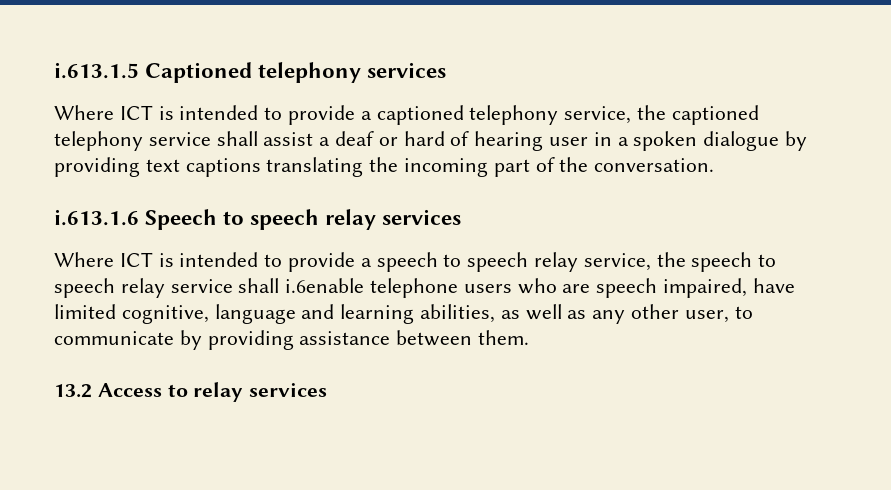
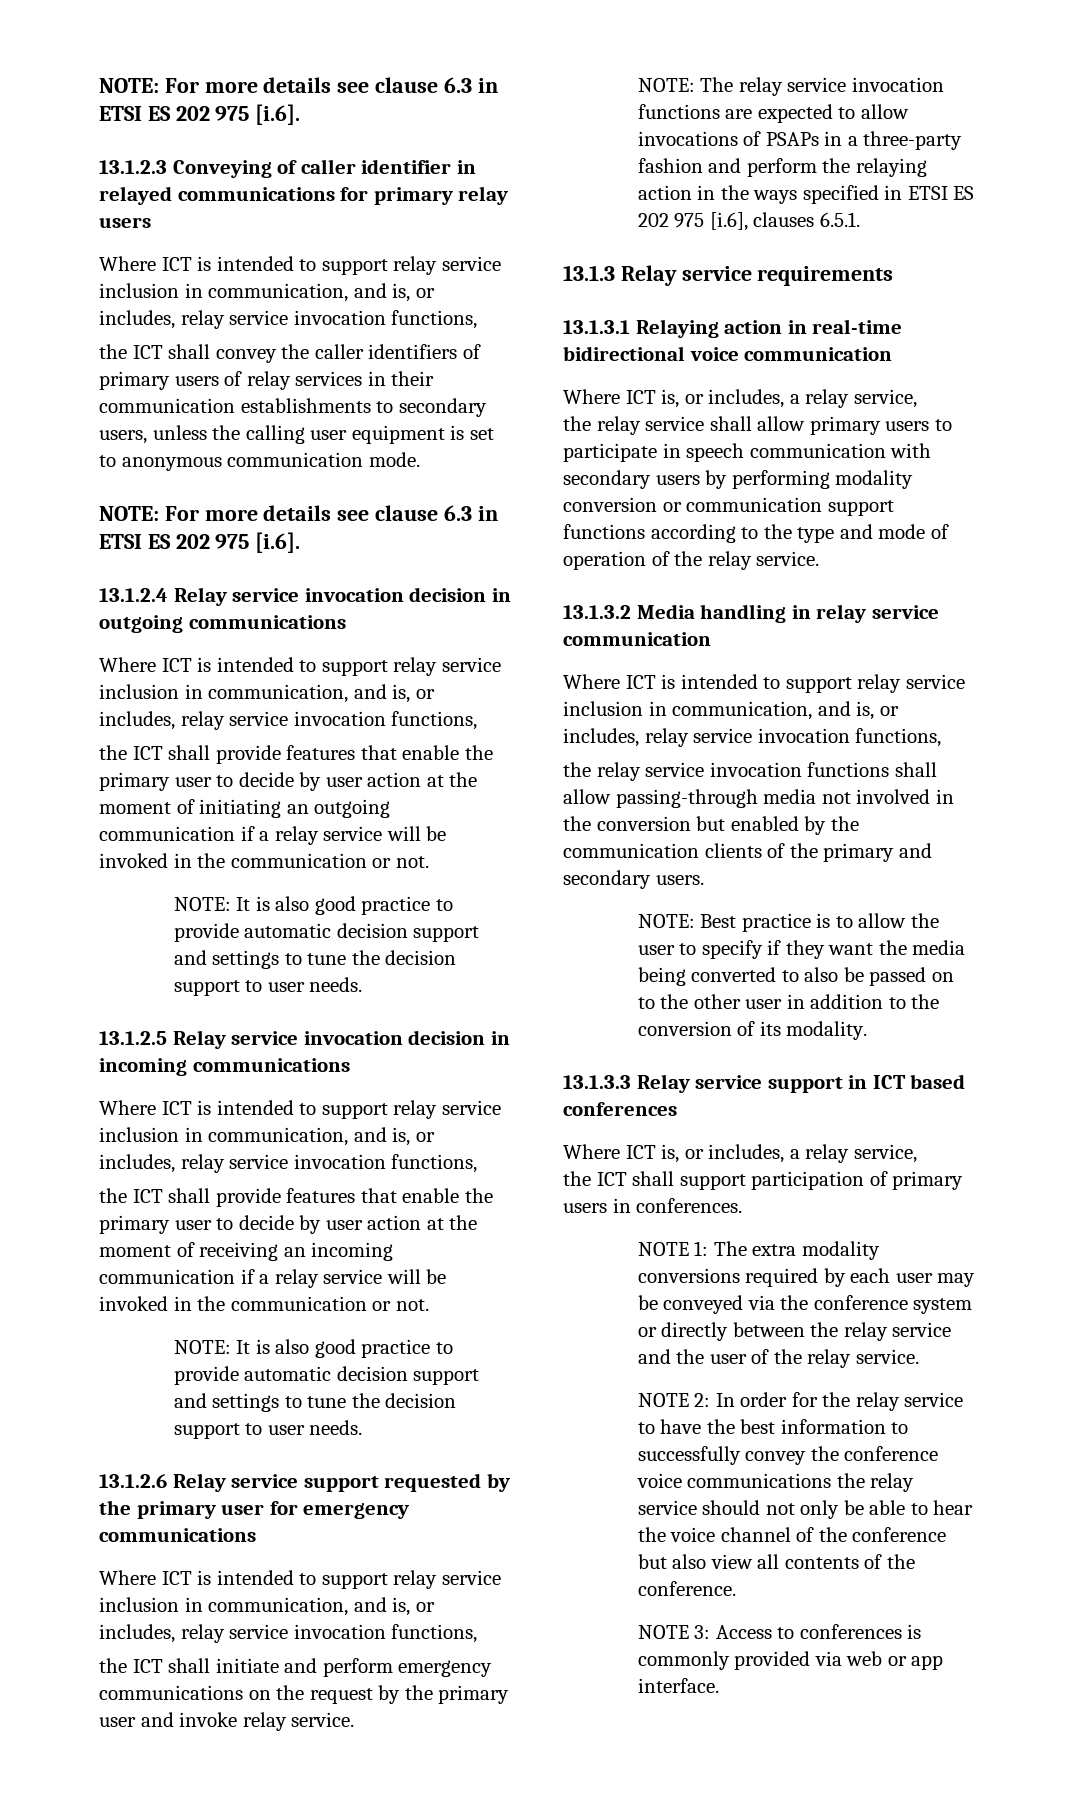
[54,62,447,83] [54,105,759,125] [54,131,808,151] [54,157,715,177] [54,209,462,230] [54,252,777,272] [54,278,795,298] [54,304,753,324] [54,330,530,350] [54,382,328,402] i.613.1.5 Captioned telephony services // Where ICT is intended to provide a captioned telephony service, the captioned telephony service shall assist a deaf or hard of hearing user in a spoken dialogue by providing text captions translating the incoming part of the conversation. // i.613.1.6 Speech to speech relay services // Where ICT is intended to provide a speech to speech relay service, the speech to speech relay service shall i.6enable telephone users who are speech impaired, have limited cognitive, language and learning abilities, as well as any other user, to communicate by providing assistance between them. // 13.2 Access to relay services -> [99,77,498,93] [99,104,301,125] [99,159,476,178] [99,186,509,205] [99,217,151,228] [99,256,501,275] [99,283,435,302] [99,310,478,329] [99,344,481,363] [99,371,435,390] [99,398,487,417] [99,425,494,444] [99,452,420,471] [99,505,498,521] [99,532,301,553] [99,587,511,606] [99,615,346,633] [99,657,501,676] [99,684,435,703] [99,711,478,730] [99,745,493,764] [99,772,478,791] [99,799,391,818] [99,826,447,845] [99,853,429,868] [173,896,453,915] [173,923,480,942] [173,950,457,969] [173,977,363,996] [99,1030,510,1049] [99,1058,350,1076] [99,1100,501,1119] [99,1127,435,1146] [99,1154,478,1173] [99,1188,493,1207] [99,1215,478,1234] [99,1242,394,1261] [99,1269,447,1288] [99,1296,429,1311] [173,1339,453,1358] [173,1366,480,1385] [173,1393,457,1412] [173,1420,363,1439] [99,1473,510,1492] [99,1500,410,1519] [99,1528,256,1542] [99,1570,501,1589] [99,1597,435,1616] [99,1624,478,1643] [99,1658,493,1677] [99,1685,510,1704] [99,1712,355,1731] [637,77,944,96] [637,104,909,123] [637,131,963,150] [637,158,927,177] [637,185,975,204] [637,212,860,231] [563,265,894,286] [563,319,903,338] [563,346,893,361] [563,389,917,408] [563,416,952,435] [563,443,932,462] [563,470,914,489] [563,497,894,516] [563,524,949,543] [563,551,820,570] [563,604,939,623] [563,632,711,646] [563,674,965,693] [563,701,899,720] [563,728,942,747] [563,762,937,781] [563,789,954,808] [563,816,859,835] [563,843,932,862] [563,870,704,889] [637,913,939,932] [637,940,966,959] [637,967,954,986] [637,994,940,1009] [637,1021,868,1040] [563,1074,966,1093] [563,1102,677,1116] [563,1144,917,1163] [563,1171,964,1190] [563,1198,743,1213] [637,1241,880,1260] [637,1268,976,1287] [637,1295,973,1314] [637,1322,952,1341] [637,1349,919,1368] [637,1392,964,1411] [637,1419,909,1434] [637,1446,939,1465] [636,1473,915,1492] [637,1500,974,1519] [637,1527,947,1542] [637,1554,915,1569] [637,1581,736,1596] [637,1624,922,1639] [637,1651,944,1670] [637,1678,719,1693] NOTE: For more details see clause 6.3 in ETSI ES 202 975 [i.6]. // 13.1.2.3 Conveying of caller identifier in relayed communications for primary relay users // Where ICT is intended to support relay service inclusion in communication, and is, or includes, relay service invocation functions, // the ICT shall convey the caller identifiers of primary users of relay services in their communication establishments to secondary users, unless the calling user equipment is set to anonymous communication mode. // NOTE: For more details see clause 6.3 in ETSI ES 202 975 [i.6]. // 13.1.2.4 Relay service invocation decision in outgoing communications // Where ICT is intended to support relay service inclusion in communication, and is, or includes, relay service invocation functions, // the ICT shall provide features that enable the primary user to decide by user action at the moment of initiating an outgoing communication if a relay service will be invoked in the communication or not. // NOTE: It is also good practice to provide automatic decision support and settings to tune the decision support to user needs. // 13.1.2.5 Relay service invocation decision in incoming communications // Where ICT is intended to support relay service inclusion in communication, and is, or includes, relay service invocation functions, // the ICT shall provide features that enable the primary user to decide by user action at the moment of receiving an incoming communication if a relay service will be invoked in the communication or not. // NOTE: It is also good practice to provide automatic decision support and settings to tune the decision support to user needs. // 13.1.2.6 Relay service support requested by the primary user for emergency communications // Where ICT is intended to support relay service inclusion in communication, and is, or includes, relay service invocation functions, // the ICT shall initiate and perform emergency communications on the request by the primary user and invoke relay service. // NOTE: The relay service invocation functions are expected to allow invocations of PSAPs in a three-party fashion and perform the relaying action in the ways specified in ETSI ES 202 975 [i.6], clauses 6.5.1. // 13.1.3 Relay service requirements // 13.1.3.1 Relaying action in real-time bidirectional voice communication // Where ICT is, or includes, a relay service, // the relay service shall allow primary users to participate in speech communication with secondary users by performing modality conversion or communication support functions according to the type and mode of operation of the relay service. // 13.1.3.2 Media handling in relay service communication // Where ICT is intended to support relay service inclusion in communication, and is, or includes, relay service invocation functions, // the relay service invocation functions shall allow passing-through media not involved in the conversion but enabled by the communication clients of the primary and secondary users. // NOTE: Best practice is to allow the user to specify if they want the media being converted to also be passed on to the other user in addition to the conversion of its modality. // 13.1.3.3 Relay service support in ICT based conferences // Where ICT is, or includes, a relay service, // the ICT shall support participation of primary users in conferences. // NOTE 1: The extra modality conversions required by each user may be conveyed via the conference system or directly between the relay service and the user of the relay service. // NOTE 2: In order for the relay service to have the best information to successfully convey the conference voice communications the relay service should not only be able to hear the voice channel of the conference but also view all contents of the conference. // NOTE 3: Access to conferences is commonly provided via web or app interface.

